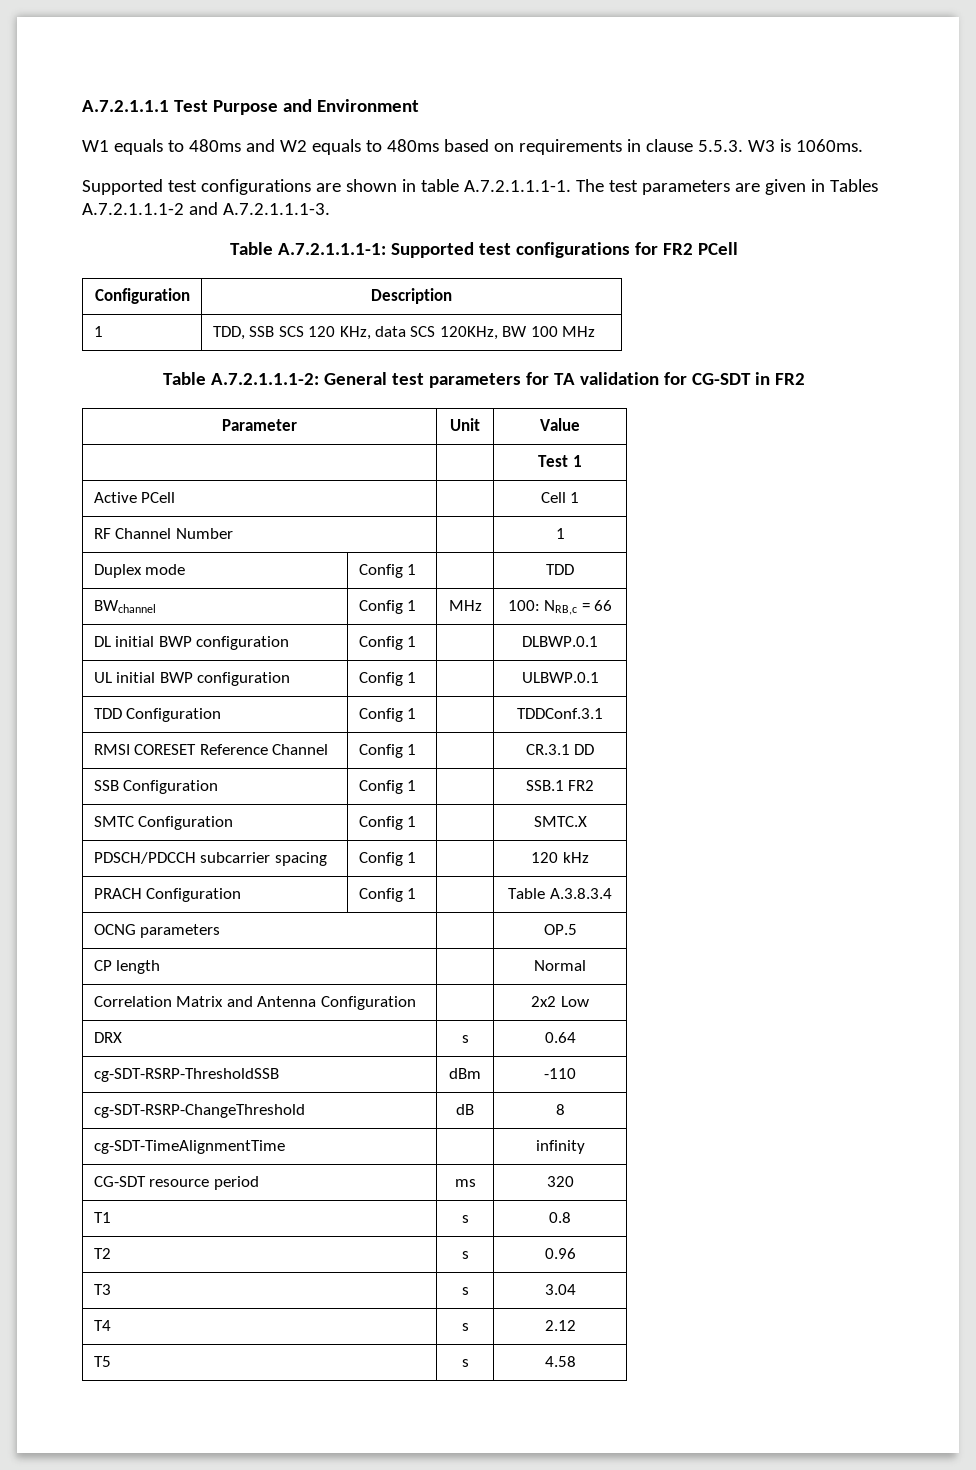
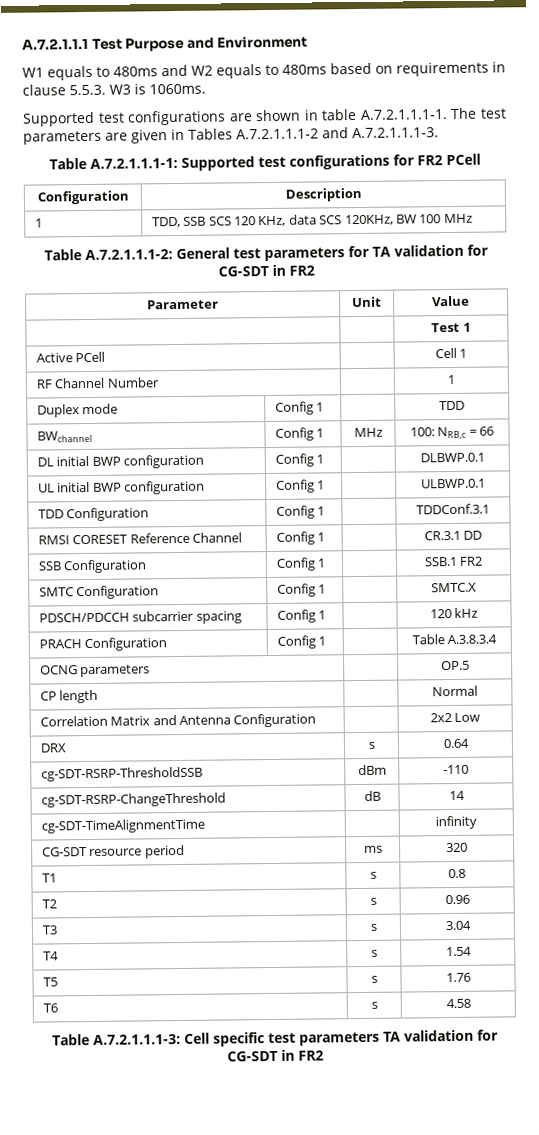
[555,1104,565,1115] 8 -> [448,790,465,801] 14
[544,1320,576,1331] 2.12 -> [445,946,472,957] 1.54
[544,1356,576,1367] 4.58 -> [445,972,471,983] [42,1003,58,1013] [370,1001,378,1009] [445,998,471,1009] [51,1029,500,1047] [226,1049,324,1062] 1.76 // T6 | s | 4.58 // Table A.7.2.1.1.1-3: Cell specific test parameters TA validation for CG-SDT in FR2

